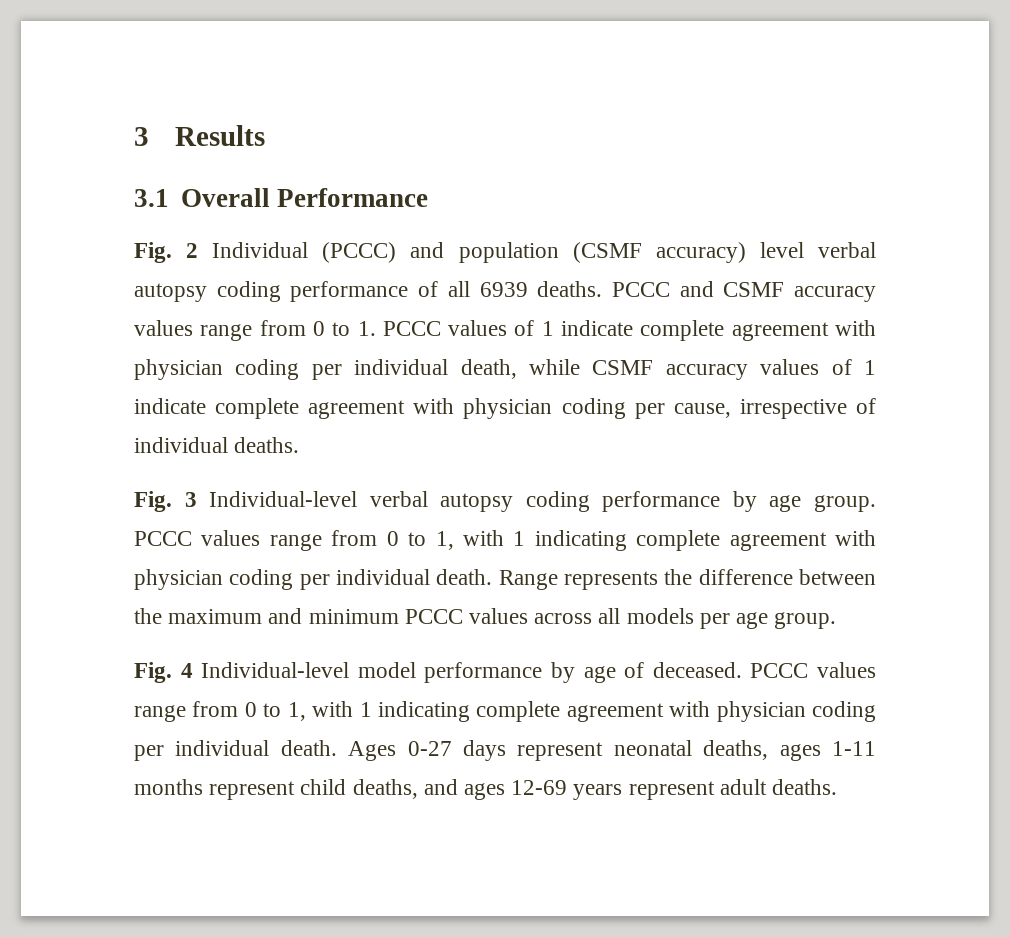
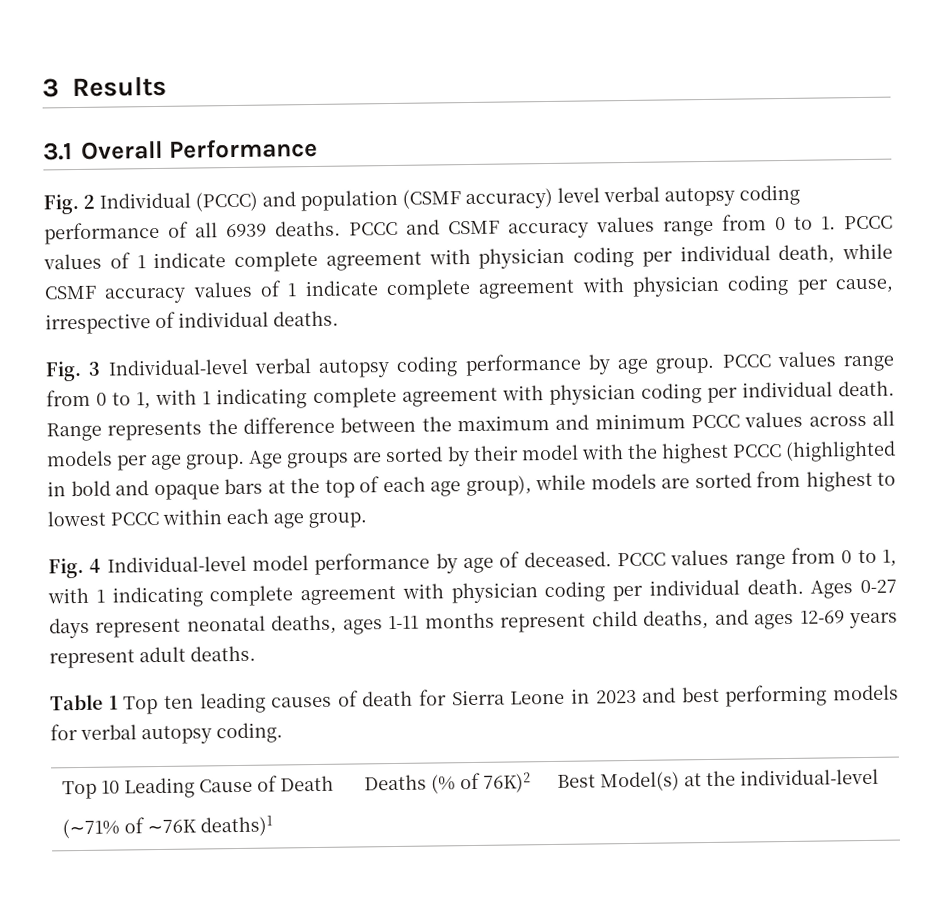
(837, 620) none -> [248,440,897,469] [47,470,896,501] [47,508,367,529] Age groups are sorted by their model with the highest PCCC (highlighted in bold and opaque bars at the top of each age group), while models are sorted from highest to lowest PCCC within each age group.
(838, 787) none -> [50,684,899,715] [50,722,283,745] [61,775,334,800] [61,815,273,839] [363,772,531,794] [556,768,879,792] // Table 1 Top ten leading causes of death for Sierra Leone in 2023 and best performing models for verbal autopsy coding. // Top 10 Leading Cause of Death // (∼71% of ∼76K deaths)1 | Deaths (% of 76K)2 | Best Model(s) at the individual-level

